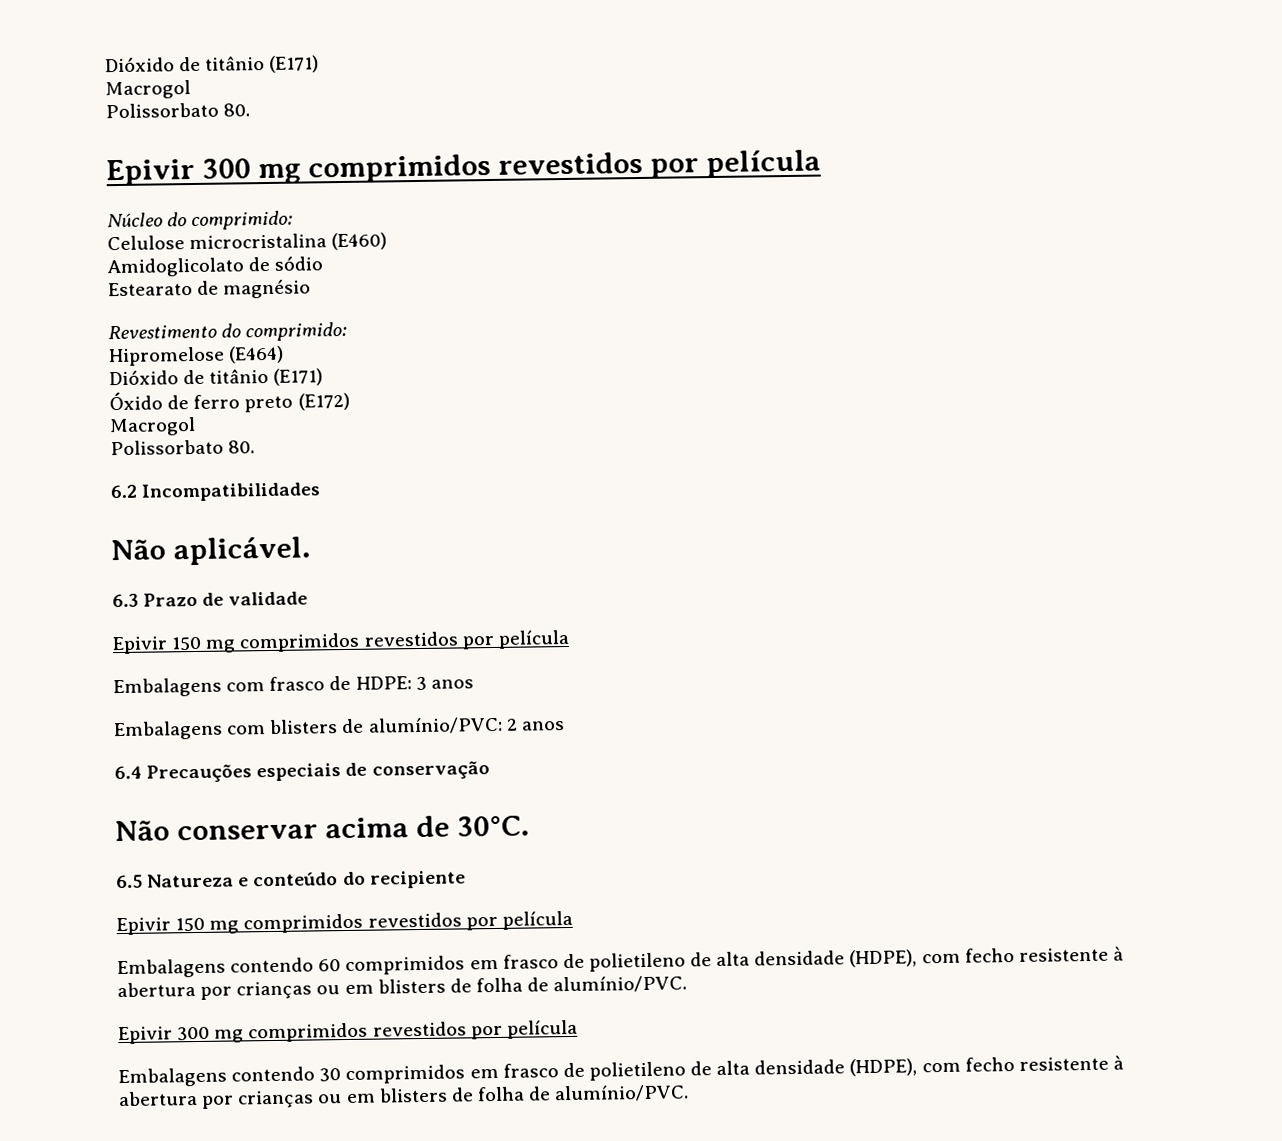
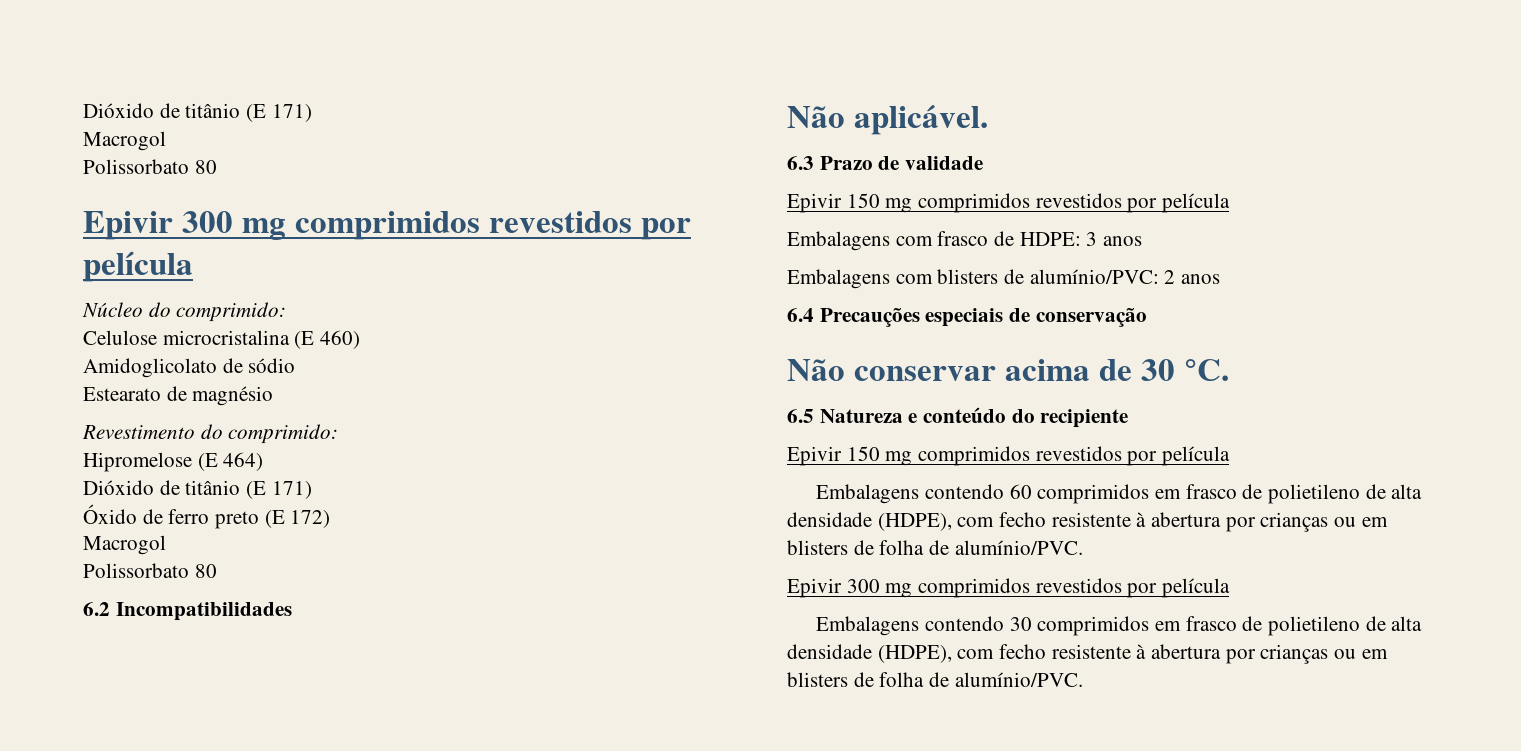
[105,55,320,73] [105,80,191,100] [105,102,251,119] Dióxido de titânio (E171) // Macrogol // Polissorbato 80. -> [83,103,312,122] [83,131,166,151] [83,159,217,174] Dióxido de titânio (E 171) // Macrogol // Polissorbato 80
[331,232,388,251] (E460) -> [294,330,361,349] (E 460)
[228,345,285,364] [109,368,324,386] (E464) // Dióxido de titânio (E171) -> [197,452,264,471] [83,480,312,499] (E 464) // Dióxido de titânio (E 171)
[297,392,350,411] [109,416,196,437] [110,439,256,456] (E172) // Macrogol // Polissorbato 80. -> [264,510,331,528] [83,535,166,555] [83,563,217,578] (E 172) // Macrogol // Polissorbato 80
[456,815,530,837] 30°C. -> [1140,359,1229,381] 30 °C.

